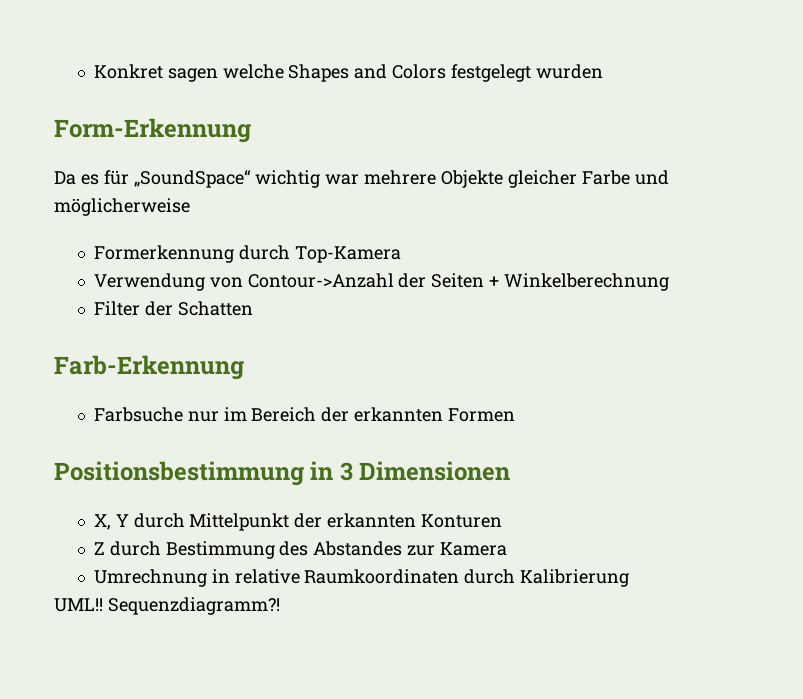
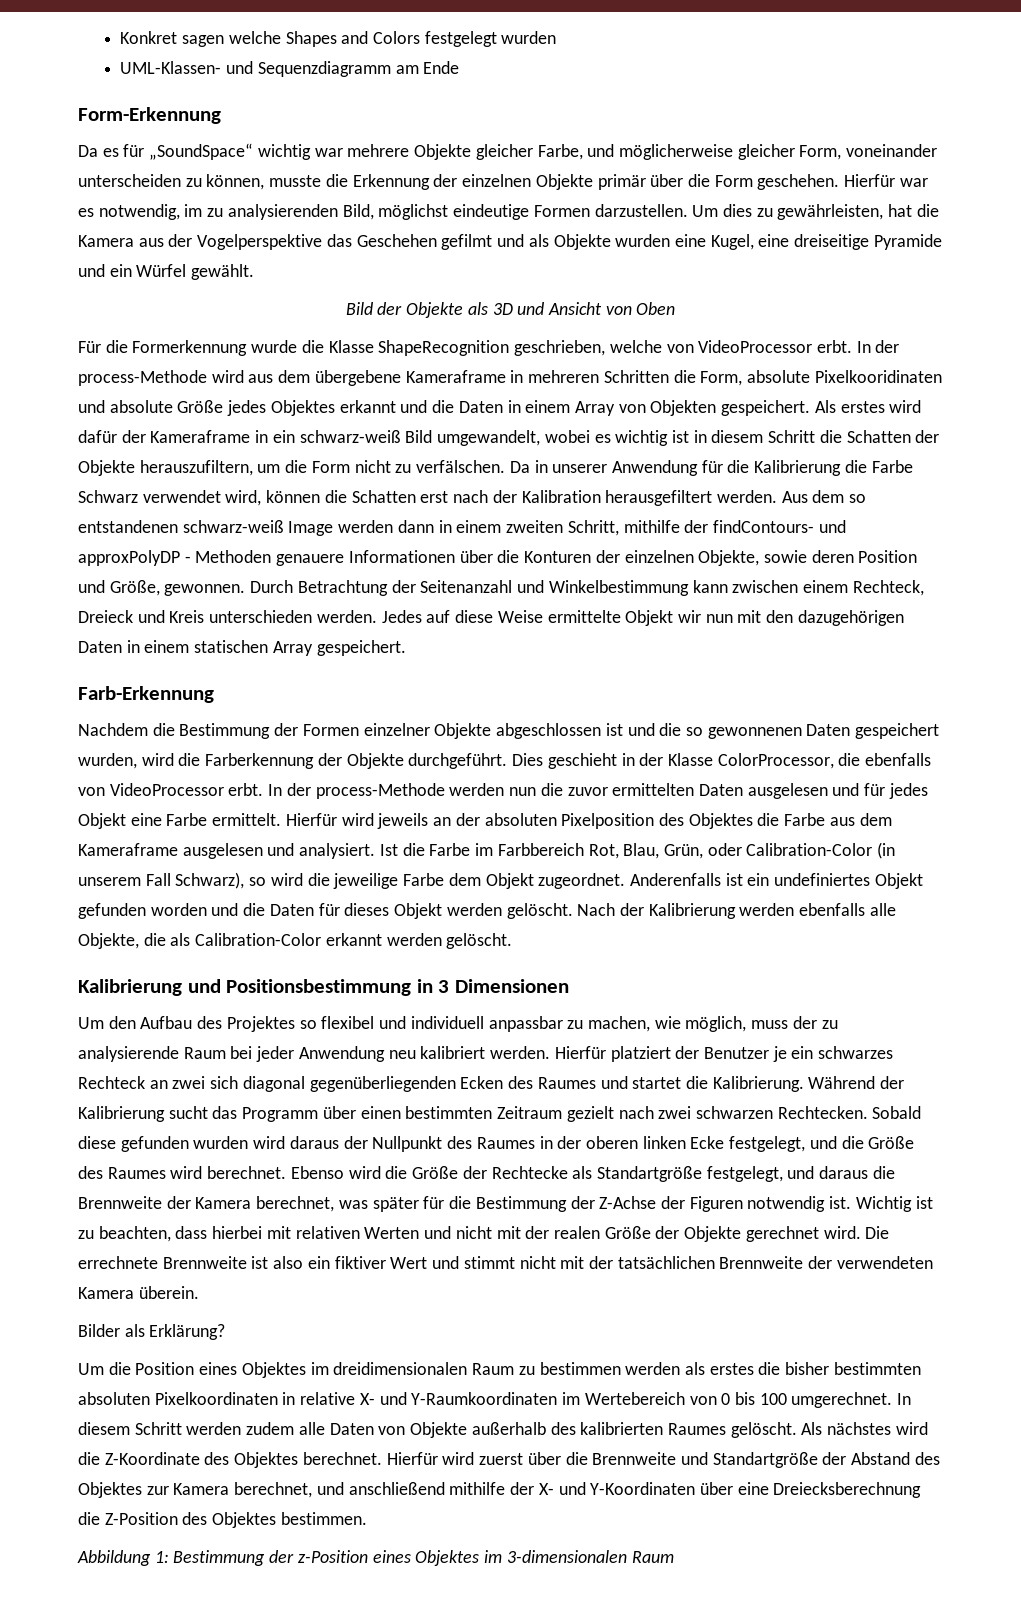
(603, 71) none -> [120,61,460,77] // UML-Klassen- und Sequenzdiagramm am Ende
[581,170,630,185] Farbe -> [537,144,583,160] Farbe,
[93,245,401,263] [93,273,669,291] [93,301,253,316] [54,355,244,380] [93,407,515,422] [54,461,511,486] [93,513,502,531] [93,541,507,559] [93,569,630,587] [54,597,280,615] // Formerkennung durch Top-Kamera // Verwendung von Contour->Anzahl der Seiten + Winkelberechnung // Filter der Schatten // Farb-Erkennung // Farbsuche nur im Bereich der erkannten Formen // Positionsbestimmung in 3 Dimensionen // X, Y durch Mittelpunkt der erkannten Konturen // Z durch Bestimmung des Abstandes zur Kamera // Umrechnung in relative Raumkoordinaten durch Kalibrierung // UML!! Sequenzdiagramm?! -> [737,144,938,160] [78,174,928,190] [78,204,939,220] [78,234,942,250] [78,264,255,280] [345,302,676,318] [78,340,900,356] [78,370,942,386] [78,400,922,416] [78,430,940,446] [78,460,913,476] [78,490,867,506] [78,520,846,536] [78,550,918,566] [78,580,924,596] [78,610,904,626] [78,640,406,656] [78,686,214,703] [78,723,940,739] [78,753,932,769] [78,783,928,799] [78,813,892,829] [78,842,896,859] [78,872,923,889] [78,903,896,919] [78,933,513,949] [78,979,569,996] [78,1016,838,1032] [78,1046,894,1062] [78,1076,905,1092] [78,1106,922,1122] [78,1136,915,1152] [78,1166,895,1182] [78,1196,933,1212] [78,1226,890,1242] [78,1256,933,1269] [78,1286,199,1299] [78,1324,226,1340] [78,1362,921,1378] [78,1392,912,1408] [78,1422,928,1438] [78,1452,940,1468] [78,1482,922,1498] [78,1512,367,1528] [77,1550,674,1566] gleicher Form, voneinander unterscheiden zu können, musste die Erkennung der einzelnen Objekte primär über die Form geschehen. Hierfür war es notwendig, im zu analysierenden Bild, möglichst eindeutige Formen darzustellen. Um dies zu gewährleisten, hat die Kamera aus der Vogelperspektive das Geschehen gefilmt und als Objekte wurden eine Kugel, eine dreiseitige Pyramide und ein Würfel gewählt. // Bild der Objekte als 3D und Ansicht von Oben // Für die Formerkennung wurde die Klasse ShapeRecognition geschrieben, welche von VideoProcessor erbt. In der process-Methode wird aus dem übergebene Kameraframe in mehreren Schritten die Form, absolute Pixelkooridinaten und absolute Größe jedes Objektes erkannt und die Daten in einem Array von Objekten gespeichert. Als erstes wird dafür der Kameraframe in ein schwarz-weiß Bild umgewandelt, wobei es wichtig ist in diesem Schritt die Schatten der Objekte herauszufiltern, um die Form nicht zu verfälschen. Da in unserer Anwendung für die Kalibrierung die Farbe Schwarz verwendet wird, können die Schatten erst nach der Kalibration herausgefiltert werden. Aus dem so entstandenen schwarz-weiß Image werden dann in einem zweiten Schritt, mithilfe der findContours- und approxPolyDP - Methoden genauere Informationen über die Konturen der einzelnen Objekte, sowie deren Position und Größe, gewonnen. Durch Betrachtung der Seitenanzahl und Winkelbestimmung kann zwischen einem Rechteck, Dreieck und Kreis unterschieden werden. Jedes auf diese Weise ermittelte Objekt wir nun mit den dazugehörigen Daten in einem statischen Array gespeichert. // Farb-Erkennung // Nachdem die Bestimmung der Formen einzelner Objekte abgeschlossen ist und die so gewonnenen Daten gespeichert wurden, wird die Farberkennung der Objekte durchgeführt. Dies geschieht in der Klasse ColorProcessor, die ebenfalls von VideoProcessor erbt. In der process-Methode werden nun die zuvor ermittelten Daten ausgelesen und für jedes Objekt eine Farbe ermittelt. Hierfür wird jeweils an der absoluten Pixelposition des Objektes die Farbe aus dem Kameraframe ausgelesen und analysiert. Ist die Farbe im Farbbereich Rot, Blau, Grün, oder Calibration-Color (in unserem Fall Schwarz), so wird die jeweilige Farbe dem Objekt zugeordnet. Anderenfalls ist ein undefiniertes Objekt gefunden worden und die Daten für dieses Objekt werden gelöscht. Nach der Kalibrierung werden ebenfalls alle Objekte, die als Calibration-Color erkannt werden gelöscht. // Kalibrierung und Positionsbestimmung in 3 Dimensionen // Um den Aufbau des Projektes so flexibel und individuell anpassbar zu machen, wie möglich, muss der zu analysierende Raum bei jeder Anwendung neu kalibriert werden. Hierfür platziert der Benutzer je ein schwarzes Rechteck an zwei sich diagonal gegenüberliegenden Ecken des Raumes und startet die Kalibrierung. Während der Kalibrierung sucht das Programm über einen bestimmten Zeitraum gezielt nach zwei schwarzen Rechtecken. Sobald diese gefunden wurden wird daraus der Nullpunkt des Raumes in der oberen linken Ecke festgelegt, und die Größe des Raumes wird berechnet. Ebenso wird die Größe der Rechtecke als Standartgröße festgelegt, und daraus die Brennweite der Kamera berechnet, was später für die Bestimmung der Z-Achse der Figuren notwendig ist. Wichtig ist zu beachten, dass hierbei mit relativen Werten und nicht mit der realen Größe der Objekte gerechnet wird. Die errechnete Brennweite ist also ein fiktiver Wert und stimmt nicht mit der tatsächlichen Brennweite der verwendeten Kamera überein. // Bilder als Erklärung? // Um die Position eines Objektes im dreidimensionalen Raum zu bestimmen werden als erstes die bisher bestimmten absoluten Pixelkoordinaten in relative X- und Y-Raumkoordinaten im Wertebereich von 0 bis 100 umgerechnet. In diesem Schritt werden zudem alle Daten von Objekte außerhalb des kalibrierten Raumes gelöscht. Als nächstes wird die Z-Koordinate des Objektes berechnet. Hierfür wird zuerst über die Brennweite und Standartgröße der Abstand des Objektes zur Kamera berechnet, und anschließend mithilfe der X- und Y-Koordinaten über eine Dreiecksberechnung die Z-Position des Objektes bestimmen. // Abbildung 1: Bestimmung der z-Position eines Objektes im 3-dimensionalen Raum

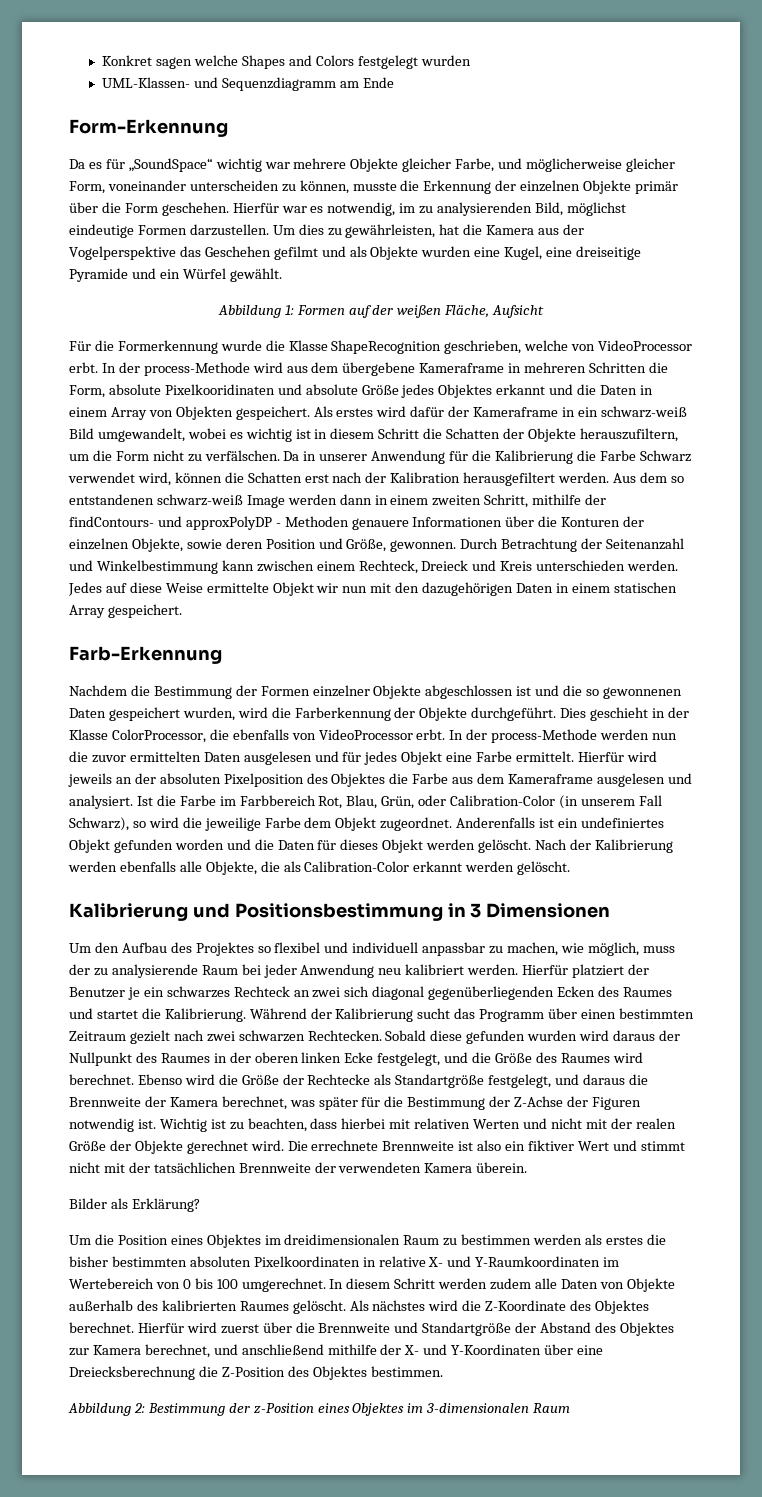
[345,302,676,318] Bild der Objekte als 3D und Ansicht von Oben -> [217,305,545,318] Abbildung 1: Formen auf der weißen Fläche, Aufsicht
[154,1551,169,1563] 1: -> [133,1403,145,1413] 2:

